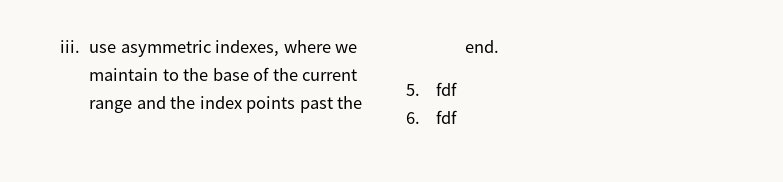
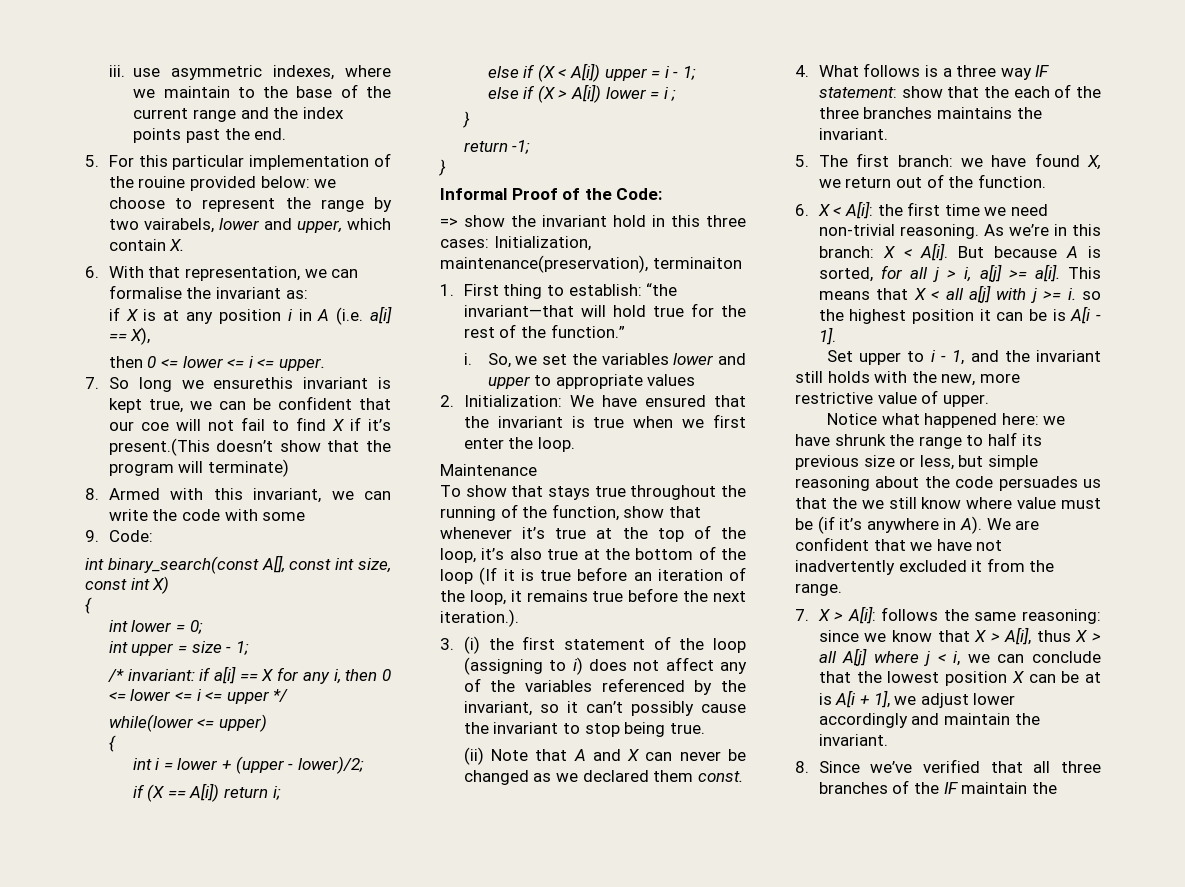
[435,82,457,96] [406,110,457,124] fdf // 6. fdf -> [108,153,391,170] [108,176,337,191] [108,197,392,212] [108,218,391,233] [108,239,185,251] [85,266,359,281] [108,285,308,299] [108,306,392,325] [108,327,151,345] [108,356,325,371] [85,377,391,392] [108,396,391,413] [108,417,391,431] [108,438,391,456] [108,459,290,477] [85,488,391,503] [108,509,306,521] [85,530,153,542] [85,555,392,574] [85,576,170,594] [85,597,92,614] [108,620,203,634] [108,641,249,656] [107,666,391,684] [108,689,289,704] [108,714,268,732] [108,735,116,752] [132,756,364,774] [132,783,281,802] [487,63,696,82] [487,84,677,103] [462,111,470,128] [463,140,531,154] [439,159,446,176] [440,188,663,200] [440,215,746,227] [440,236,591,251] [440,255,742,273] [440,283,678,299] [463,303,746,317] [463,324,625,338] [463,353,746,368] [487,374,696,389] [440,395,746,407] [463,414,746,428] [463,437,576,452] [440,464,537,476] [440,485,746,500] [440,504,701,521] [440,525,746,542] [440,546,746,563] [440,567,746,585] [440,588,746,605] [440,609,519,627] [440,636,746,654] [463,657,747,675] [463,678,746,695] [463,701,746,716] [463,722,705,737] [463,747,746,765] [463,770,743,785] [795,63,1050,80] [818,84,1101,98] [818,107,1042,119] [818,128,888,140] [795,153,1101,170] [818,174,1046,188] [795,201,1048,219] [818,224,1101,239] [818,243,1101,261] [818,264,1101,282] [818,285,1101,303] [818,306,1101,324] [818,327,836,345] [826,350,1101,365] [795,371,1020,386] [795,390,989,407] [826,413,1066,428] [795,432,1042,449] [795,455,1038,470] [795,476,1101,491] [795,497,1101,509] [795,516,1040,534] [795,537,1003,551] [795,558,1055,575] [795,583,842,596] [795,606,1101,624] [818,627,1101,645] [818,648,1101,666] [818,671,1101,686] [818,690,1016,708] [818,713,1040,728] [818,734,888,746] [795,759,1101,773] [818,780,1057,794] For this particular implementation of the rouine provided below: we choose to represent the range by two vairabels, lower and upper, which contain X. // 6. With that representation, we can formalise the invariant as: // if X is at any position i in A (i.e. a[i] == X), // then 0 <= lower <= i <= upper. // 7. So long we ensurethis invariant is kept true, we can be confident that our coe will not fail to find X if it’s present.(This doesn’t show that the program will terminate) // 8. Armed with this invariant, we can write the code with some // 9. Code: // int binary_search(const A[], const int size, const int X) // { // int lower = 0; // int upper = size - 1; // /* invariant: if a[i] == X for any i, then 0 <= lower <= i <= upper */ // while(lower <= upper) // { // int i = lower + (upper - lower)/2; // if (X == A[i]) return i; // else if (X < A[i]) upper = i - 1; // else if (X > A[i]) lower = i ; // } // return -1; // } // Informal Proof of the Code: // => show the invariant hold in this three cases: Initialization, maintenance(preservation), terminaiton // 1. First thing to establish: “the invariant—that will hold true for the rest of the function.” // i. So, we set the variables lower and upper to appropriate values // 2. Initialization: We have ensured that the invariant is true when we first enter the loop. // Maintenance // To show that stays true throughout the running of the function, show that whenever it’s true at the top of the loop, it’s also true at the bottom of the loop (If it is true before an iteration of the loop, it remains true before the next iteration.). // 3. (i) the first statement of the loop (assigning to i) does not affect any of the variables referenced by the invariant, so it can’t possibly cause the invariant to stop being true. // (ii) Note that A and X can never be changed as we declared them const. // 4. What follows is a three way IF statement: show that the each of the three branches maintains the invariant. // 5. The first branch: we have found X, we return out of the function. // 6. X < A[i]: the first time we need non-trivial reasoning. As we’re in this branch: X < A[i]. But because A is sorted, for all j > i, a[j] >= a[i]. This means that X < all a[j] with j >= i. so the highest position it can be is A[i - 1]. // Set upper to i - 1, and the invariant still holds with the new, more restrictive value of upper. // Notice what happened here: we have shrunk the range to half its previous size or less, but simple reasoning about the code persuades us that the we still know where value must be (if it’s anywhere in A). We are confident that we have not inadvertently excluded it from the range. // 7. X > A[i]: follows the same reasoning: since we know that X > A[i], thus X > all A[j] where j < i, we can conclude that the lowest position X can be at is A[i + 1], we adjust lower accordingly and maintain the invariant. // 8. Since we’ve verified that all three branches of the IF maintain the

